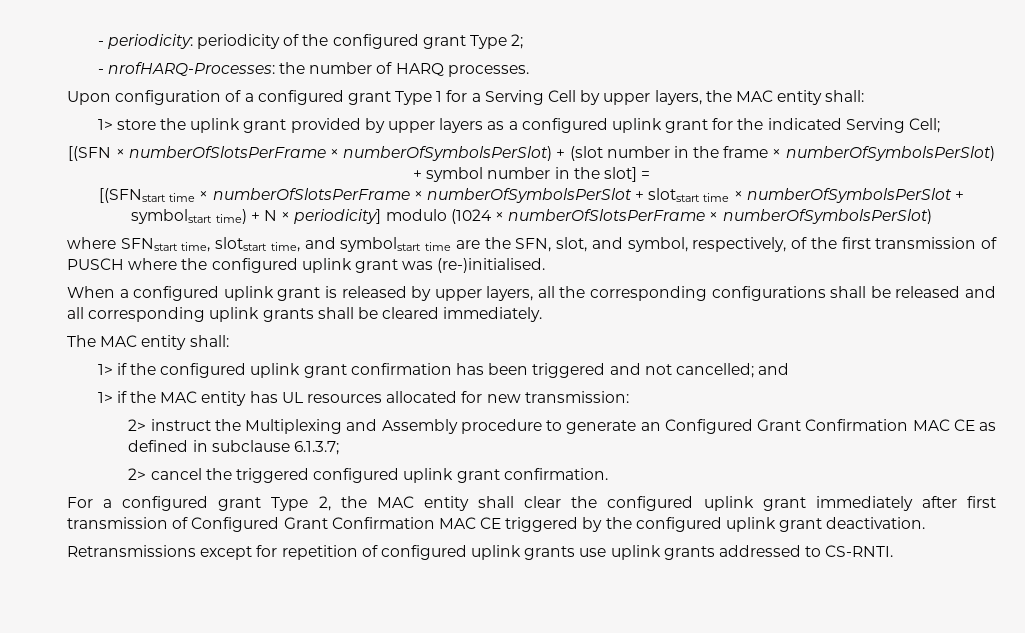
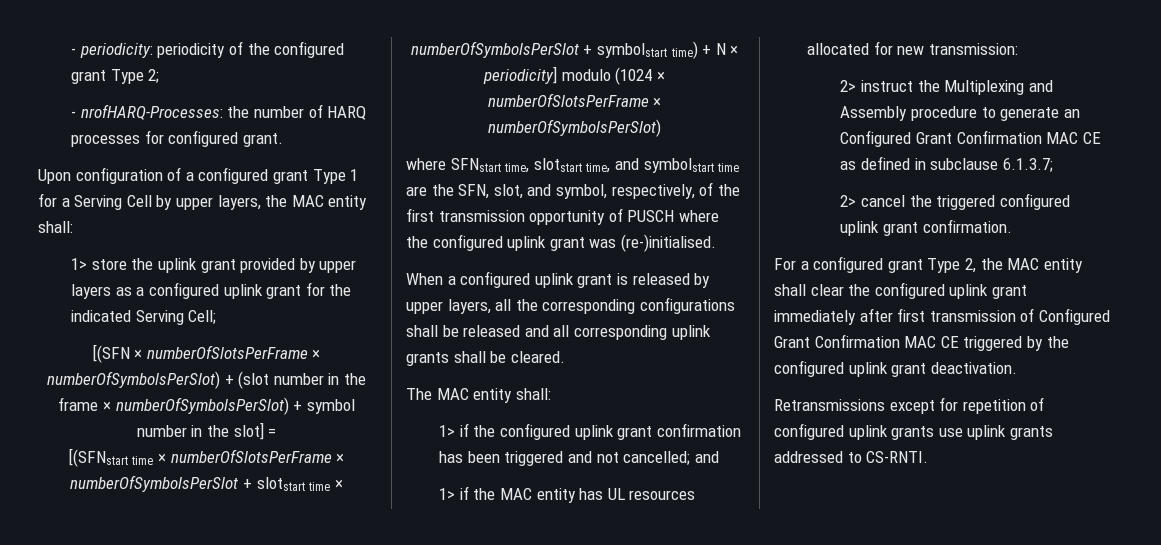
[447,65,529,77] processes. -> [71,130,283,147] processes for configured grant.
(977, 243) none -> [529,210,606,225] opportunity
[382,307,543,322] cleared immediately. -> [510,351,565,363] cleared.

